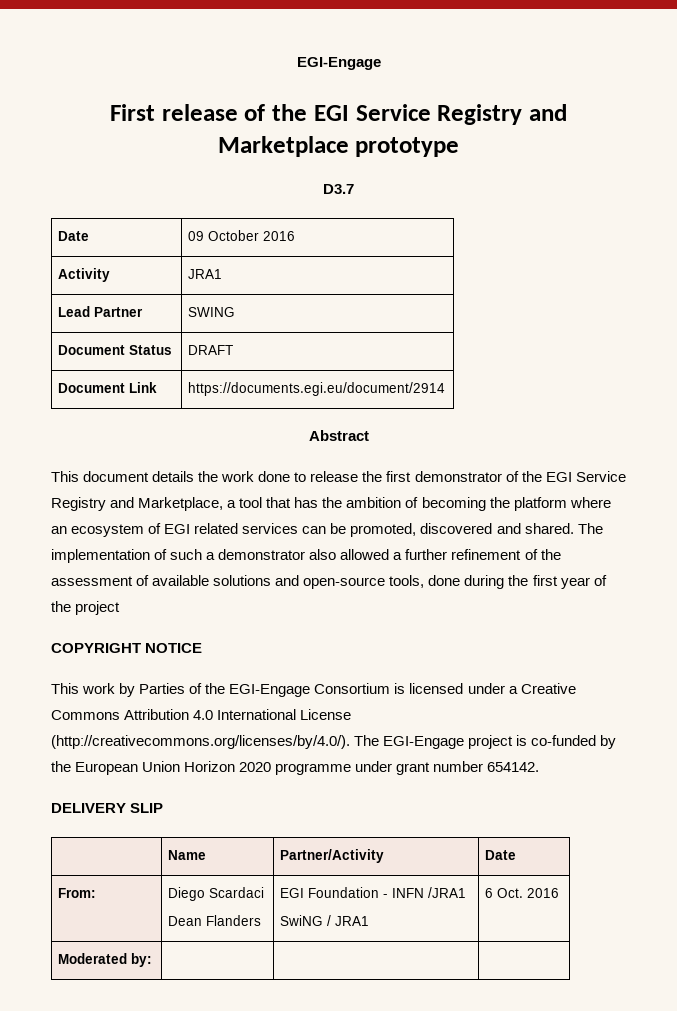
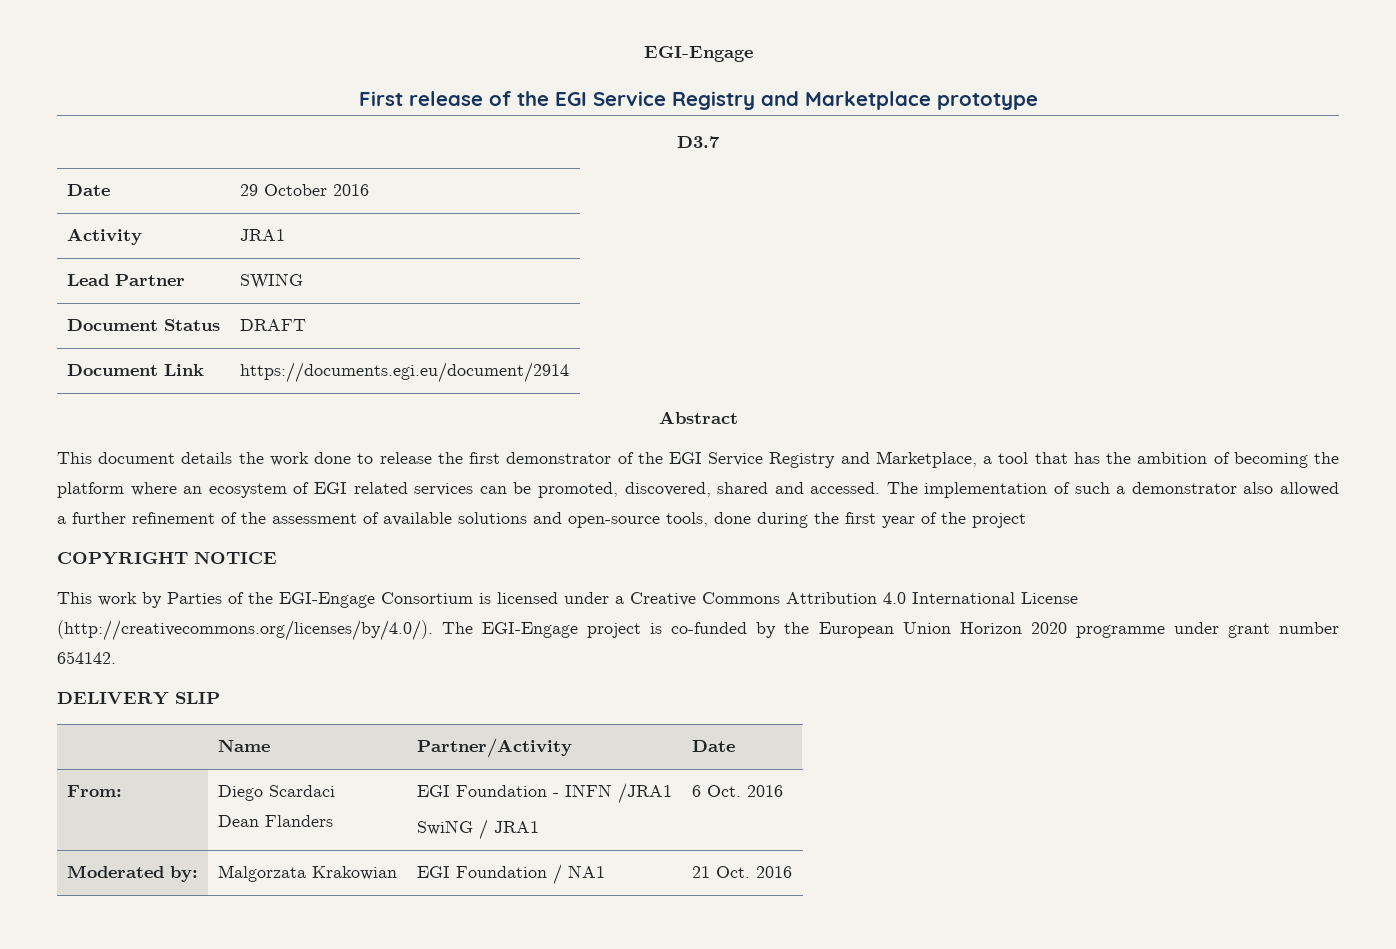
[188,231,205,241] 09 -> [239,184,258,196] 29
[420,523,574,534] discovered and shared. -> [624,482,881,497] discovered, shared and accessed.
(153, 960) | | -> [217,865,397,882] [416,864,605,885] [691,866,792,878] Malgorzata Krakowian | EGI Foundation / NA1 | 21 Oct. 2016

